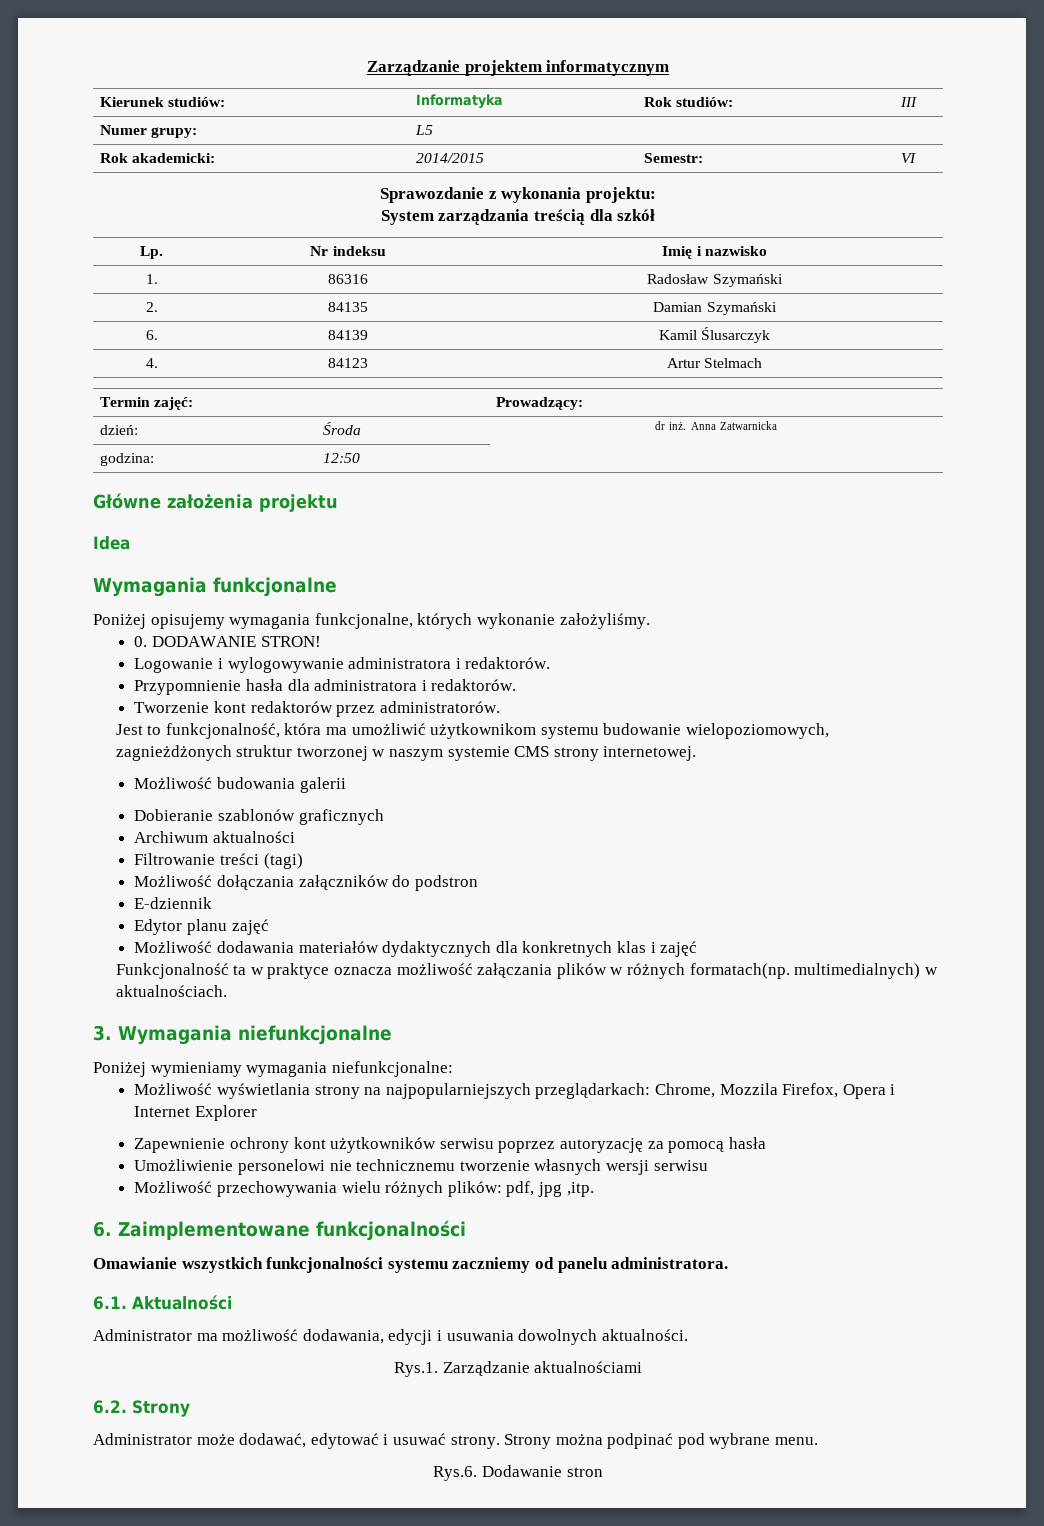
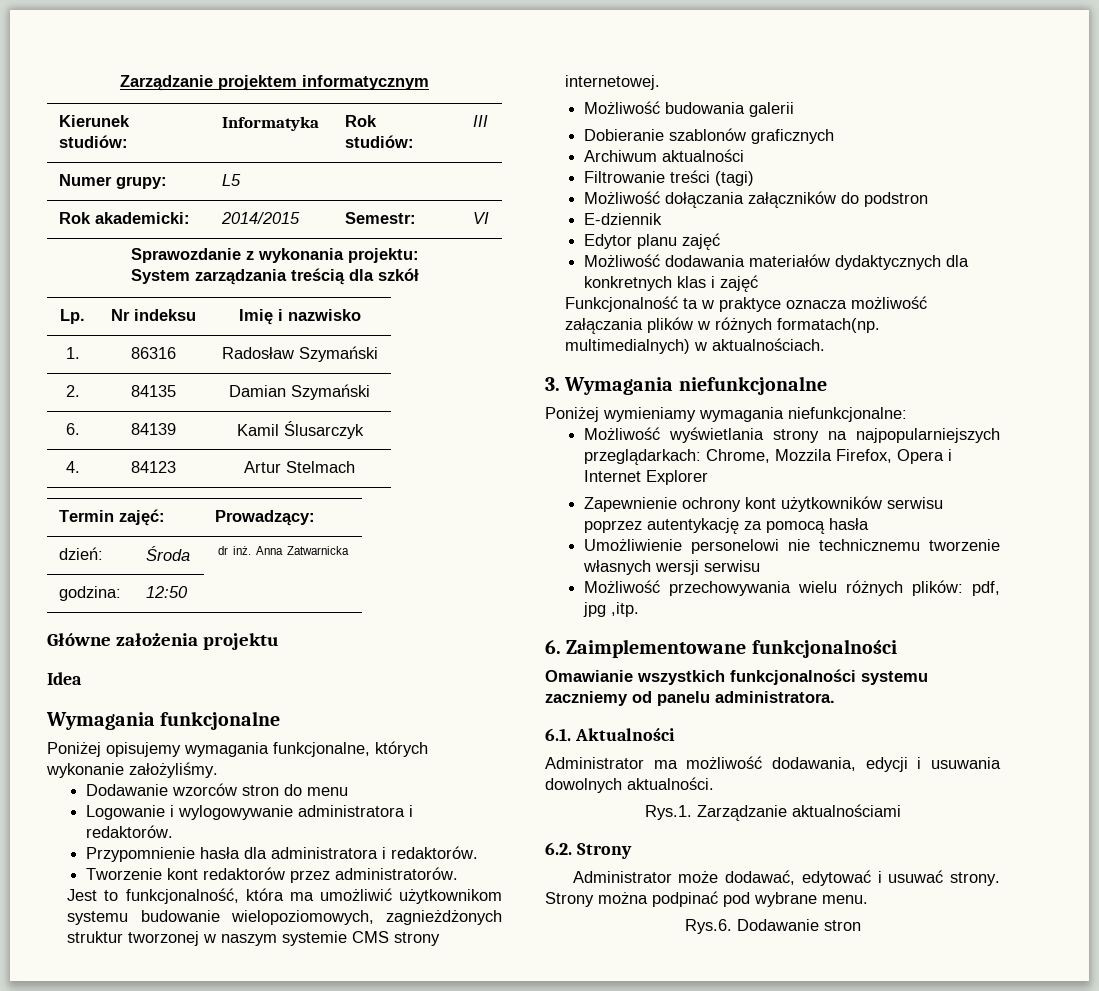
[134,636,321,647] 0. DODAWANIE STRON! -> [85,783,348,796] Dodawanie wzorców stron do menu
[559,1138,643,1153] autoryzację -> [646,518,739,534] autentykację

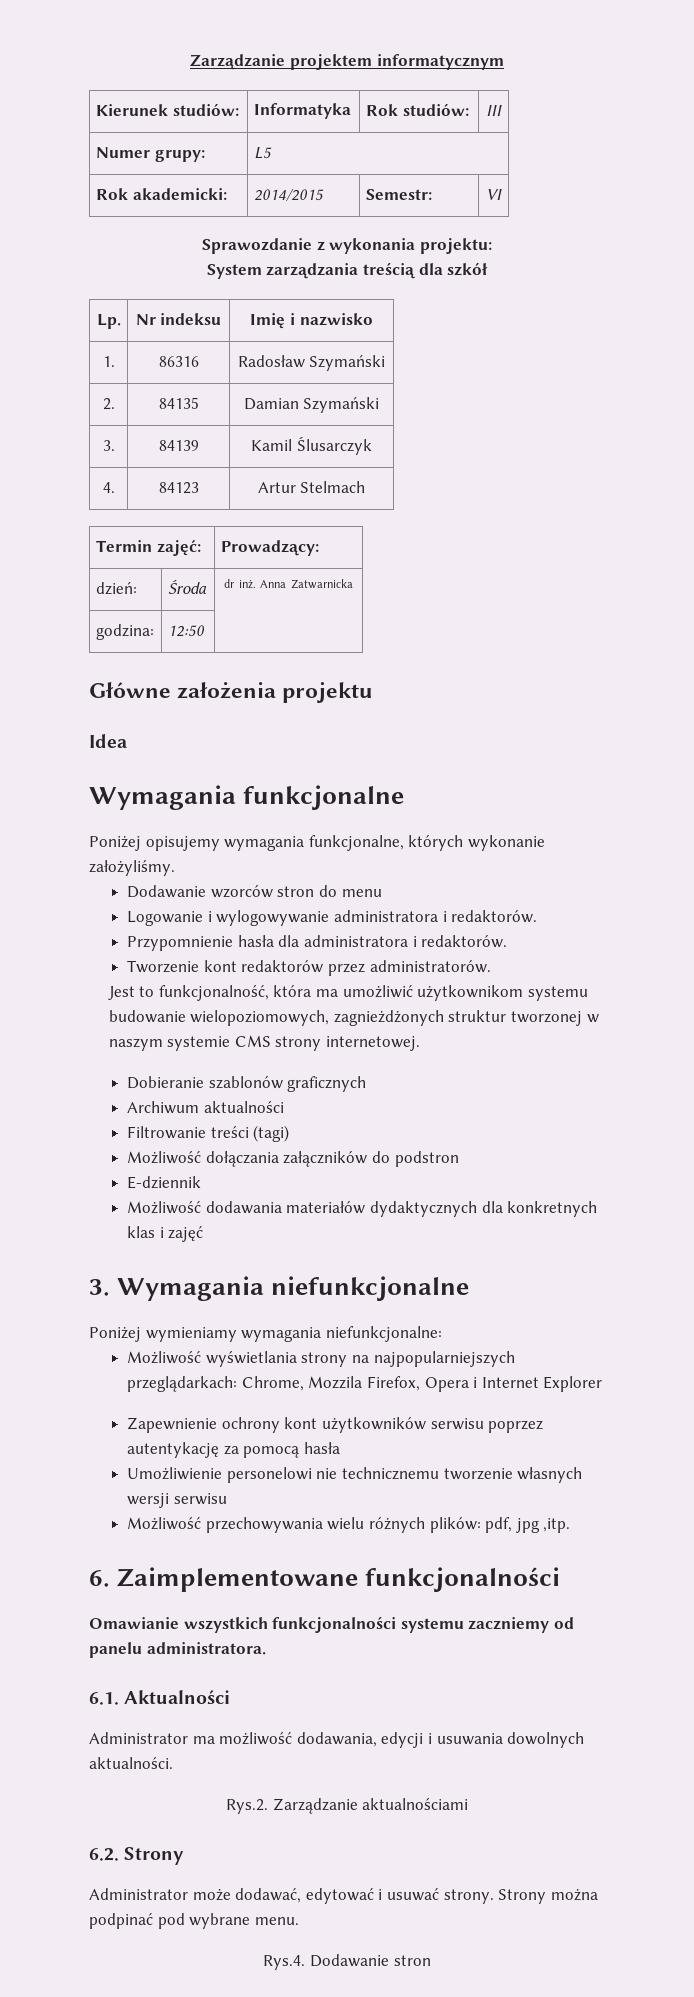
[65,423,80,435] 6. -> [102,440,115,451] 3.
[583,101,794,117] // Możliwość budowania galerii -> (420, 1043) none
[583,233,720,250] // Edytor planu zajęć -> (202, 1182) none
[565,296,928,312] [565,317,881,334] [565,338,826,354] // Funkcjonalność ta w praktyce oznacza możliwość załączania plików w różnych formatach(np. multimedialnych) w aktualnościach. -> (204, 1234) none
[644,805,692,820] Rys.1. -> [225,1799,268,1814] Rys.2.
[684,919,732,934] Rys.6. -> [263,1955,306,1970] Rys.4.

